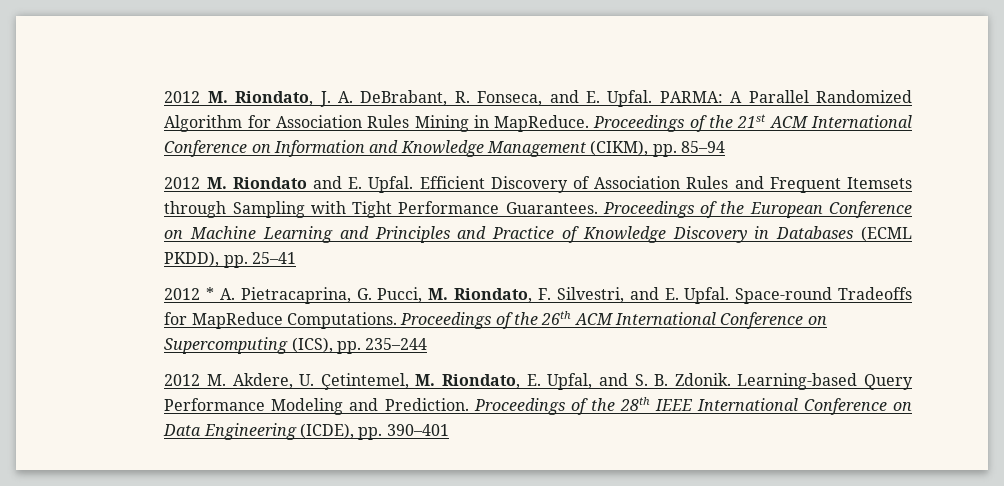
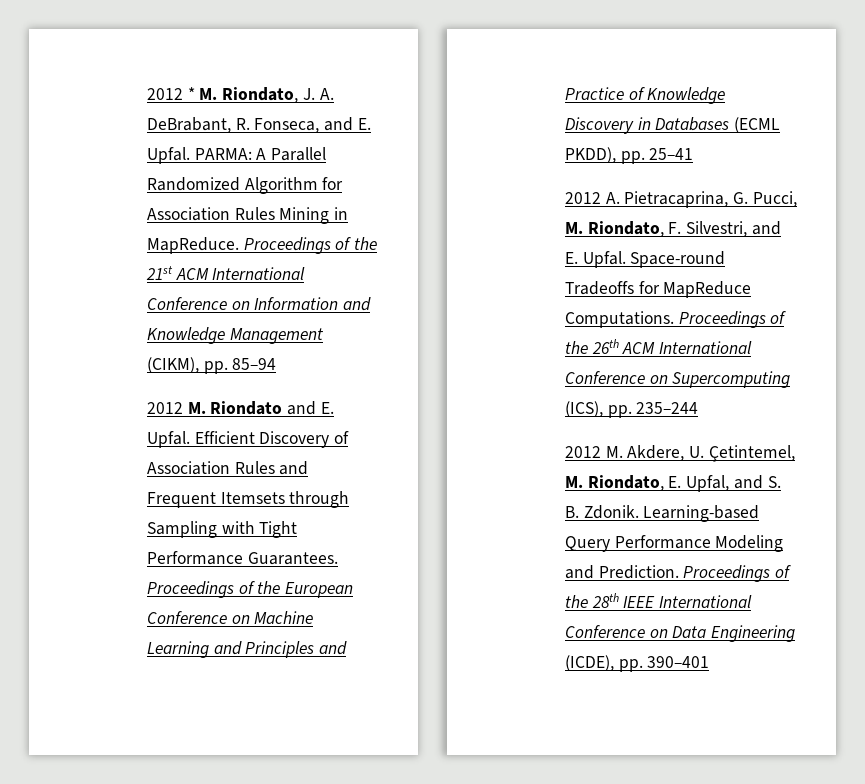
[164,91,201,103] 2012 -> [146,87,195,100] 2012 *
[206,287,215,300] * -> (601, 198) none

